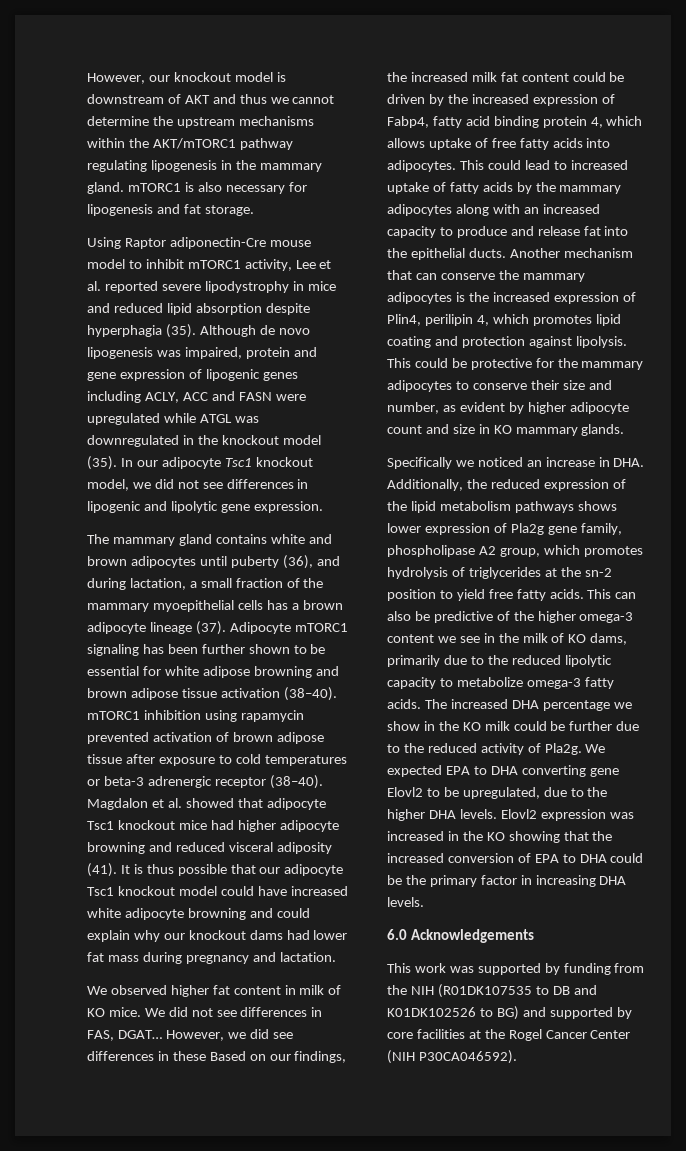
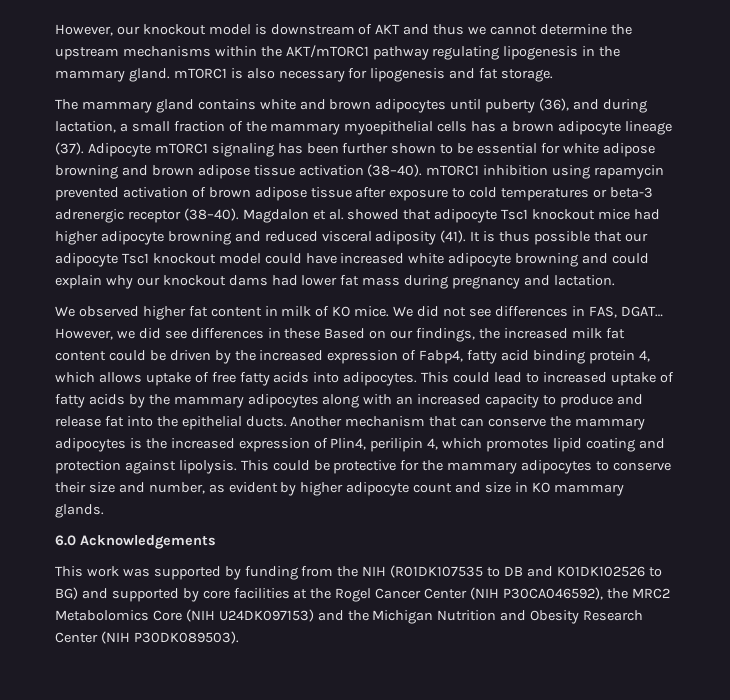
[87,237,311,249] [87,259,332,271] [87,281,336,293] [87,303,310,315] [87,324,310,338] [87,347,317,359] [87,369,298,381] [87,391,306,403] [87,413,259,425] [87,435,321,447] [87,456,313,470] [87,479,309,491] [87,501,323,513] // Using Raptor adiponectin-Cre mouse model to inhibit mTORC1 activity, Lee et al. reported severe lipodystrophy in mice and reduced lipid absorption despite hyperphagia (35). Although de novo lipogenesis was impaired, protein and gene expression of lipogenic genes including ACLY, ACC and FASN were upregulated while ATGL was downregulated in the knockout model (35). In our adipocyte Tsc1 knockout model, we did not see differences in lipogenic and lipolytic gene expression. -> (554, 75) none
[387,457,645,469] [387,479,626,491] [387,501,617,513] [387,523,622,535] [387,545,643,557] [387,567,612,579] [387,589,637,601] [387,611,634,623] [387,633,628,645] [387,655,612,667] [387,677,614,689] [387,699,632,711] [387,721,640,731] [387,743,606,755] [387,765,619,777] [387,787,608,799] [387,809,634,821] [387,831,613,843] [387,853,644,863] [387,875,627,887] [387,897,424,907] // Specifically we noticed an increase in DHA. Additionally, the reduced expression of the lipid metabolism pathways shows lower expression of Pla2g gene family, phospholipase A2 group, which promotes hydrolysis of triglycerides at the sn-2 position to yield free fatty acids. This can also be predictive of the higher omega-3 content we see in the milk of KO dams, primarily due to the reduced lipolytic capacity to metabolize omega-3 fatty acids. The increased DHA percentage we show in the KO milk could be further due to the reduced activity of Pla2g. We expected EPA to DHA converting gene Elovl2 to be upregulated, due to the higher DHA levels. Elovl2 expression was increased in the KO showing that the increased conversion of EPA to DHA could be the primary factor in increasing DHA levels. -> (104, 511) none
[418,1050,517,1064] P30CA046592). -> [502,587,670,600] [55,609,644,624] [55,631,239,644] P30CA046592), the MRC2 Metabolomics Core (NIH U24DK097153) and the Michigan Nutrition and Obesity Research Center (NIH P30DK089503).

